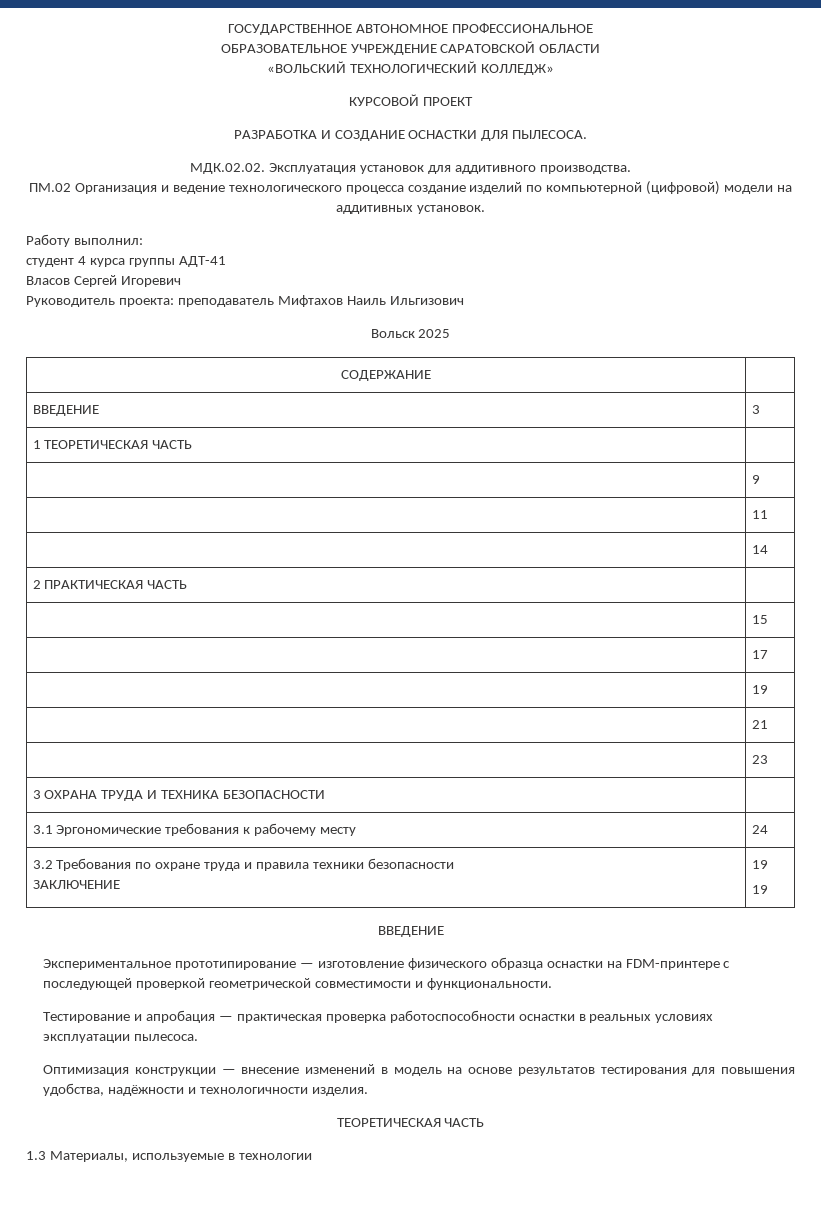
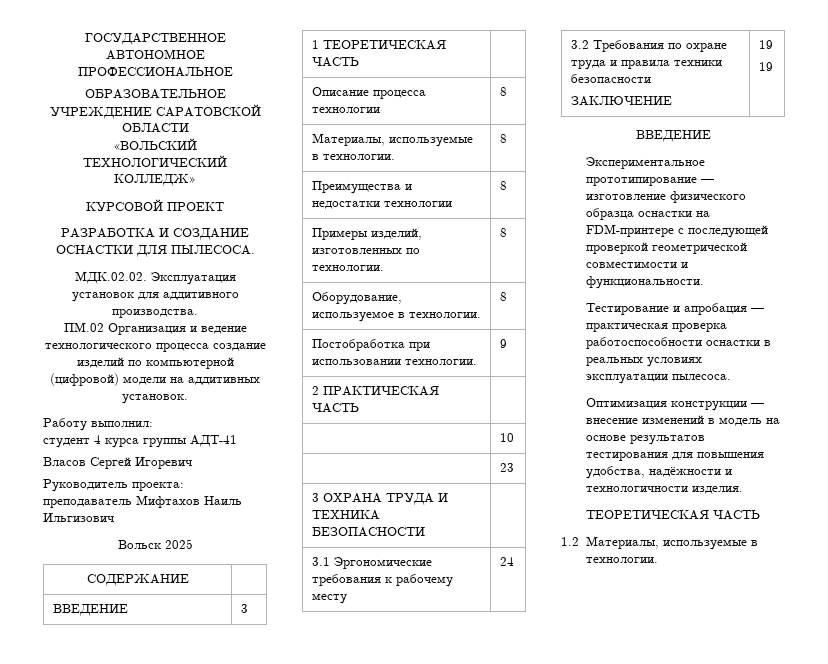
(193, 444) none -> [311,87,426,99] [311,107,380,113] [499,87,507,96] [311,133,473,147] [311,154,395,160] [499,134,507,143] [311,181,412,194] [311,201,452,209] [499,181,507,190] [311,228,422,240] [311,248,420,254] [311,265,384,271] [499,228,507,237] [311,292,402,305] [311,311,481,322] [499,292,507,301] [311,339,430,351] [311,359,477,365] Описание процесса технологии | 8 // Материалы, используемые в технологии. | 8 // Преимущества и недостатки технологии | 8 // Примеры изделий, изготовленных по технологии. | 8 // Оборудование, используемое в технологии. | 8 // Постобработка при использовании технологии.
[751,510,768,519] [751,545,768,554] // | 11 // | 14 -> (507, 343) none
[751,615,768,624] [751,650,768,659] [751,685,768,694] [751,720,768,729] 15 // | 17 // | 19 // | 21 -> [499,433,514,442] 10
[26,1151,312,1162] 1.3 Материалы, используемые в технологии -> [561,536,758,550] [585,557,658,563] 1.2 Материалы, используемые в технологии.

